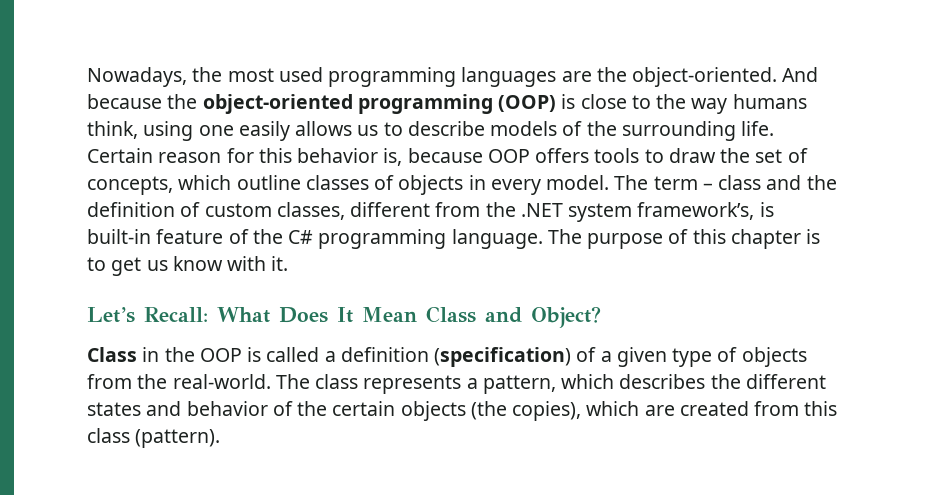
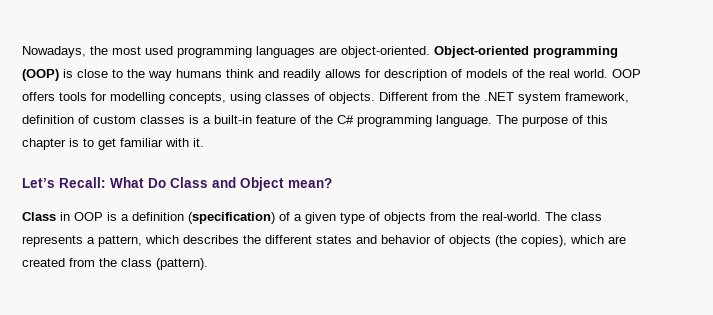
[596,67,819,87] [87,94,353,114] the object-oriented. And because the object-oriented -> [341,46,529,58] object-oriented. Object-oriented
[87,121,775,141] [87,148,808,166] [87,175,837,195] [87,202,774,222] think, using one easily allows us to describe models of the surrounding life. Certain reason for this behavior is, because OOP offers tools to draw the set of concepts, which outline classes of objects in every model. The term – class and the definition of custom classes, different from the .NET system framework’s, is -> [226,69,641,81] [22,92,629,104] [22,115,211,124] think and readily allows for description of models of the real world. OOP offers tools for modelling concepts, using classes of objects. Different from the .NET system framework, definition of custom classes is a
[146,256,223,271] us know -> [120,138,163,147] familiar
[279,306,601,328] Does It Mean Class and Object? -> [148,177,332,191] Do Class and Object mean?
[164,347,195,362] the -> (70, 216) none
[266,347,320,362] called -> (117, 216) none
[297,401,396,416] the certain -> (445, 239) none
[804,401,838,416] this -> [99,258,117,267] the

